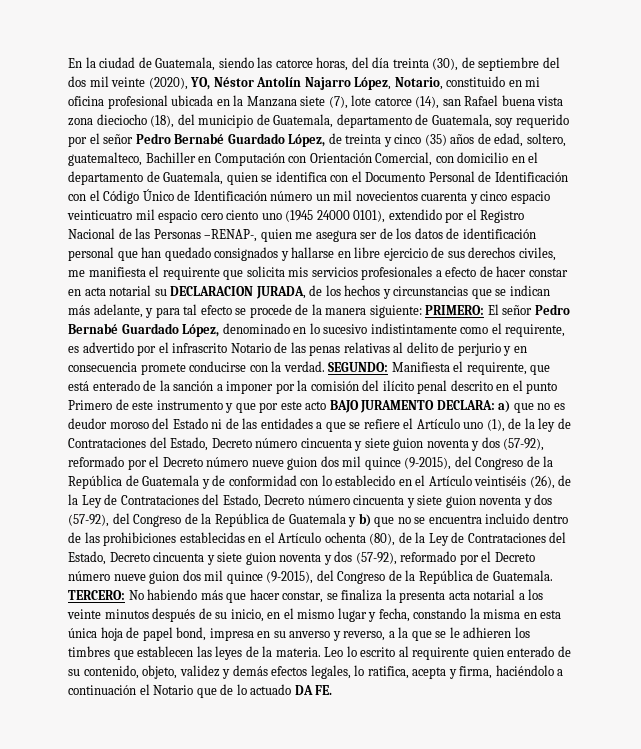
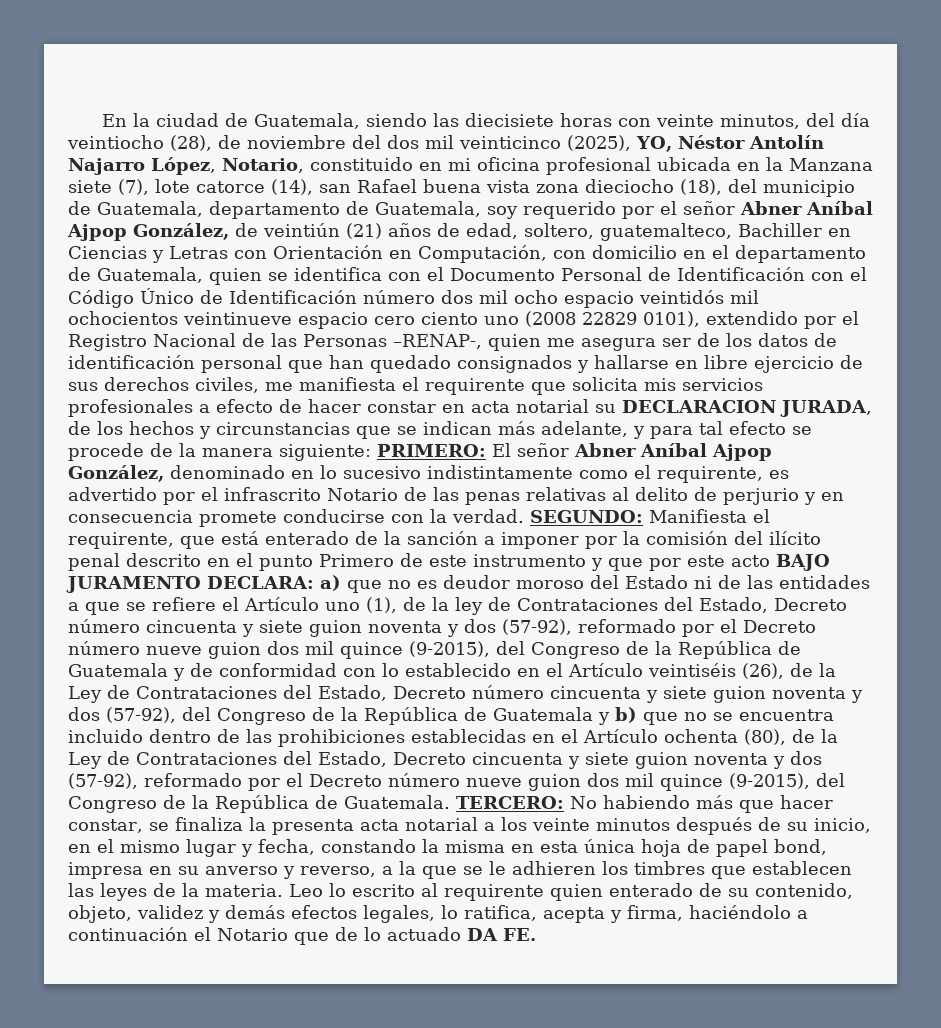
[275,57,540,71] catorce horas, del día treinta (30), de septiembre -> [464,113,870,129] [67,135,346,151] diecisiete horas con veinte minutos, del día veintiocho (28), de noviembre
[111,77,188,90] veinte (2020), -> [459,135,631,151] veinticinco (2025),
[135,133,447,147] Pedro Bernabé Guardado López, de treinta y cinco (35) -> [740,201,873,215] [67,223,382,241] Abner Aníbal Ajpop González, de veintiún (21)
[214,152,433,166] Computación con Orientación Comercial, -> [68,245,547,263] Ciencias y Letras con Orientación en Computación,
[315,190,550,204] [67,209,155,220] un mil novecientos cuarenta y cinco espacio veinticuatro mil -> [441,290,759,308] [68,311,292,325] dos mil ocho espacio veintidós mil ochocientos veintinueve
[285,210,350,222] (1945 24000 -> [525,311,637,327] (2008 22829
[534,304,570,315] [68,323,220,337] Pedro Bernabé Guardado López, -> [574,443,772,461] [68,465,164,482] Abner Aníbal Ajpop González,

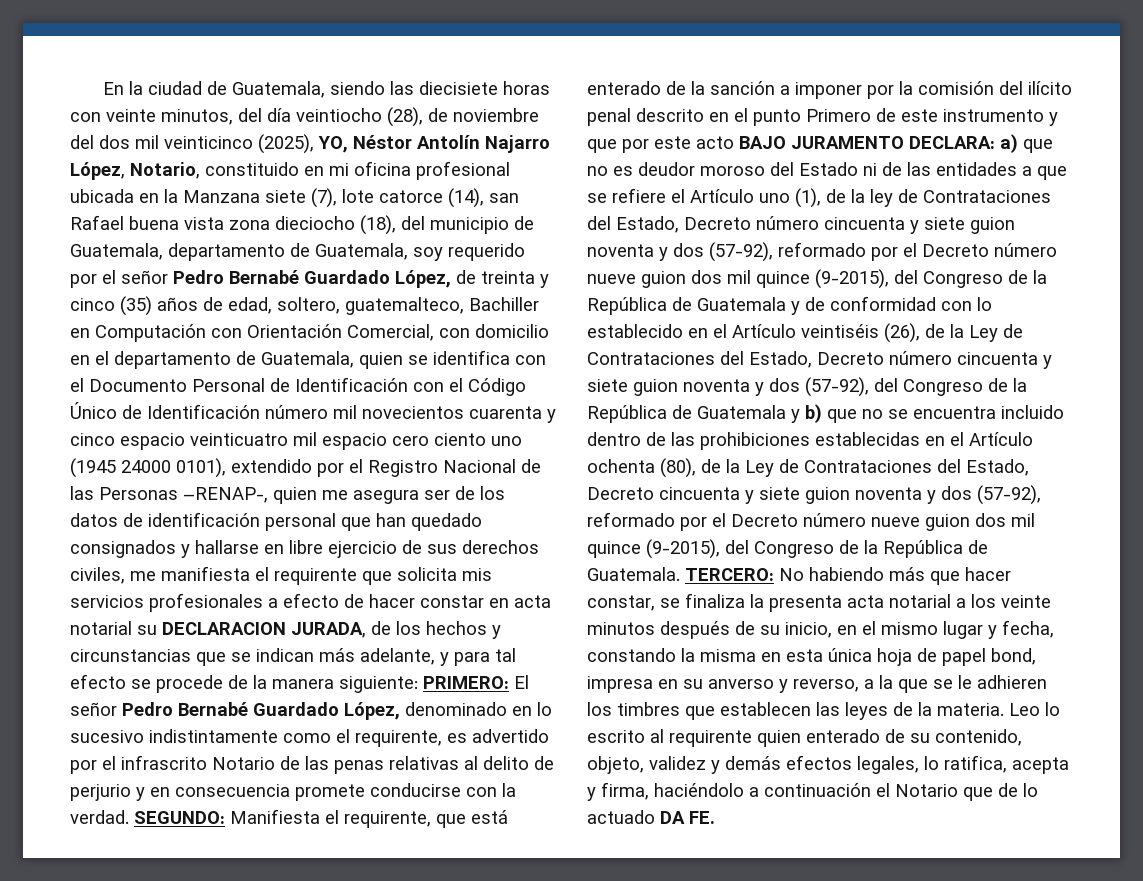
[740,201,873,215] [67,223,382,241] Abner Aníbal Ajpop González, de veintiún (21) -> [173,270,549,288] [70,296,152,316] Pedro Bernabé Guardado López, de treinta y cinco (35)
[68,245,547,263] Ciencias y Letras con Orientación en Computación, -> [95,324,434,342] Computación con Orientación Comercial,
[441,290,759,308] [68,311,292,325] dos mil ocho espacio veintidós mil ochocientos veintinueve -> [333,405,556,423] [70,432,317,450] mil novecientos cuarenta y cinco espacio veinticuatro mil
[525,311,637,327] (2008 22829 -> [70,458,171,478] (1945 24000
[574,443,772,461] [68,465,164,482] Abner Aníbal Ajpop González, -> [122,702,400,720] Pedro Bernabé Guardado López,

